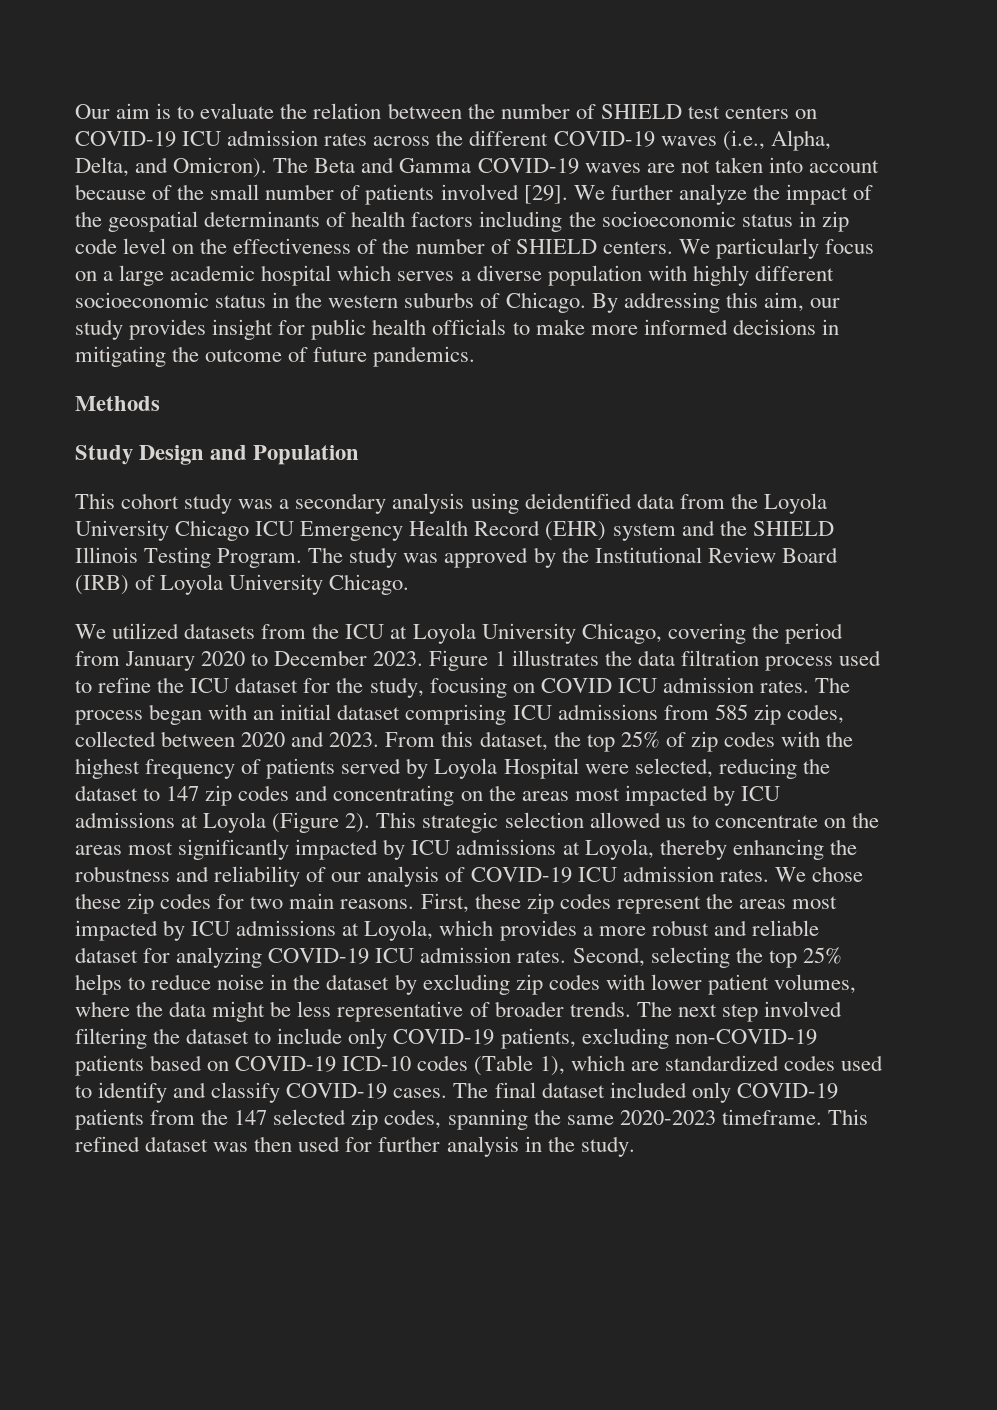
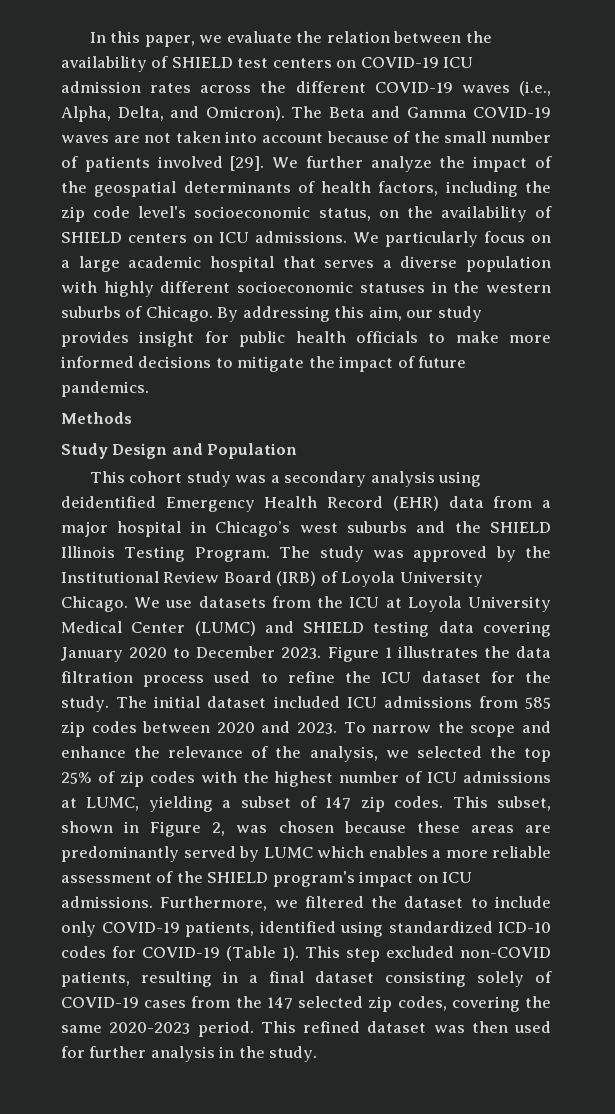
[75,103,195,119] Our aim is to -> [89,31,223,47] In this paper, we
[500,103,570,119] number -> [61,56,147,72] availability
[411,212,474,227] factors -> [378,181,439,196] factors,
[601,211,849,232] [75,238,673,254] socioeconomic status in zip code level on the effectiveness of the number of SHIELD centers. -> [61,206,552,222] [61,231,347,243] zip code level's socioeconomic status, on the availability of SHIELD centers on ICU admissions.
[337,265,392,281] which -> [282,256,316,268] that
[215,295,267,308] status -> [359,283,425,293] statuses
[821,319,839,335] [75,346,283,367] in mitigating the outcome -> [215,356,394,372] to mitigate the impact
[636,493,827,514] [75,520,676,541] data from the Loyola University Chicago ICU Emergency Health Record (EHR) system -> [165,496,551,512] [61,521,407,537] Emergency Health Record (EHR) data from a major hospital in Chicago’s west suburbs
[75,623,180,639] // We utilized -> [134,597,193,608] We use
[581,623,843,644] [75,651,120,666] Chicago, covering the period from -> [61,621,551,637] Medical Center (LUMC) and SHIELD testing data covering
[369,677,851,698] [75,704,275,725] study, focusing on COVID ICU admission rates. The process began with an -> [61,696,148,712] study. The
[405,704,507,725] comprising -> [273,696,340,708] included
[786,704,844,724] [75,731,156,747] codes, collected -> [91,721,137,733] codes
[385,731,548,751] From this dataset, -> [343,721,551,737] [61,746,482,762] To narrow the scope and enhance the relevance of the analysis, we selected
[145,758,830,779] [75,785,780,806] [75,812,879,833] [75,839,857,860] [75,866,863,887] [75,893,838,914] [75,920,819,941] [75,947,842,968] [75,974,857,995] [75,1001,842,1022] [75,1028,147,1049] frequency of patients served by Loyola Hospital were selected, reducing the dataset to 147 zip codes and concentrating on the areas most impacted by ICU admissions at Loyola (Figure 2). This strategic selection allowed us to concentrate on the areas most significantly impacted by ICU admissions at Loyola, thereby enhancing the robustness and reliability of our analysis of COVID-19 ICU admission rates. We chose these zip codes for two main reasons. First, these zip codes represent the areas most impacted by ICU admissions at Loyola, which provides a more robust and reliable dataset for analyzing COVID-19 ICU admission rates. Second, selecting the top 25% helps to reduce noise in the dataset by excluding zip codes with lower patient volumes, where the data might be less representative of broader trends. The next step involved filtering -> [339,771,551,783] [61,796,551,812] [61,821,551,837] [61,846,551,862] [61,871,473,887] [61,896,364,911] number of ICU admissions at LUMC, yielding a subset of 147 zip codes. This subset, shown in Figure 2, was chosen because these areas are predominantly served by LUMC which enables a more reliable assessment of the SHIELD program's impact on ICU admissions. Furthermore, we filtered
[581,1028,817,1049] [75,1055,883,1076] [75,1082,838,1103] [75,1109,144,1130] excluding non-COVID-19 patients based on COVID-19 ICD-10 codes (Table 1), which are standardized codes used to identify and classify COVID-19 cases. The final dataset included only COVID-19 patients -> [259,921,551,937] [61,946,551,962] [61,971,552,987] [61,997,187,1008] identified using standardized ICD-10 codes for COVID-19 (Table 1). This step excluded non-COVID patients, resulting in a final dataset consisting solely of COVID-19 cases
[447,1109,528,1130] spanning -> [451,996,520,1012] covering
[721,1109,822,1125] timeframe. -> [197,1021,254,1037] period.

